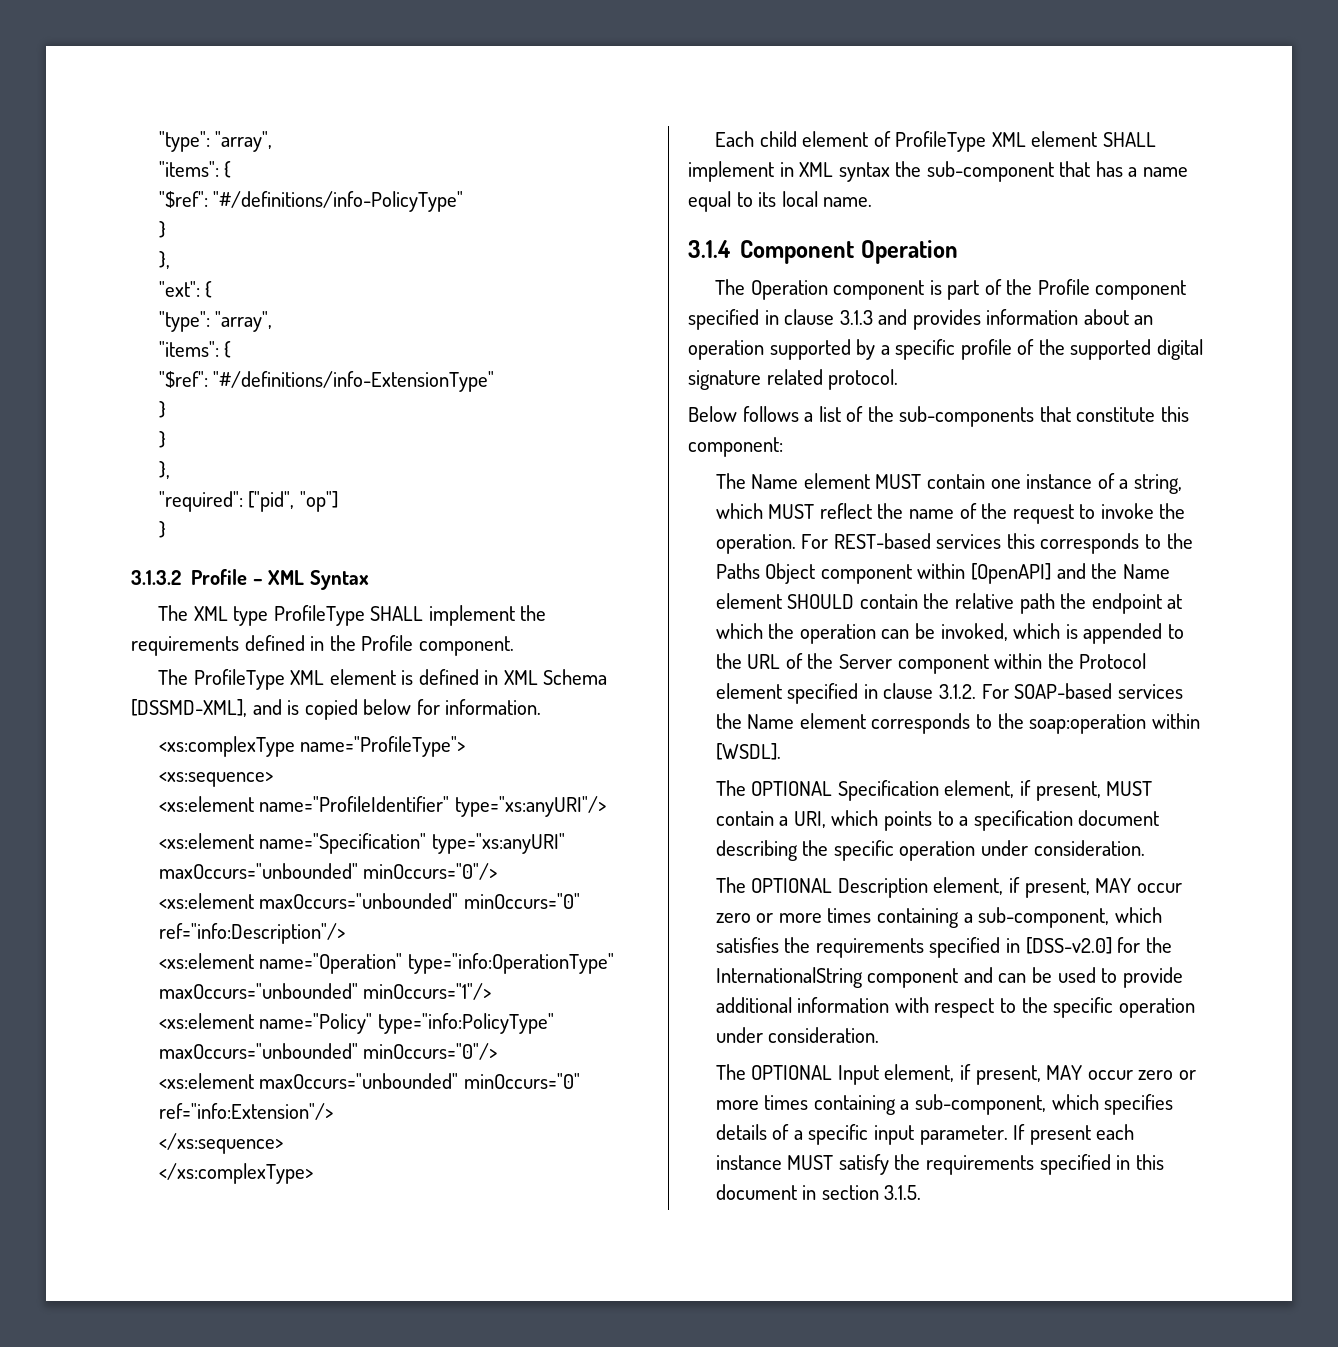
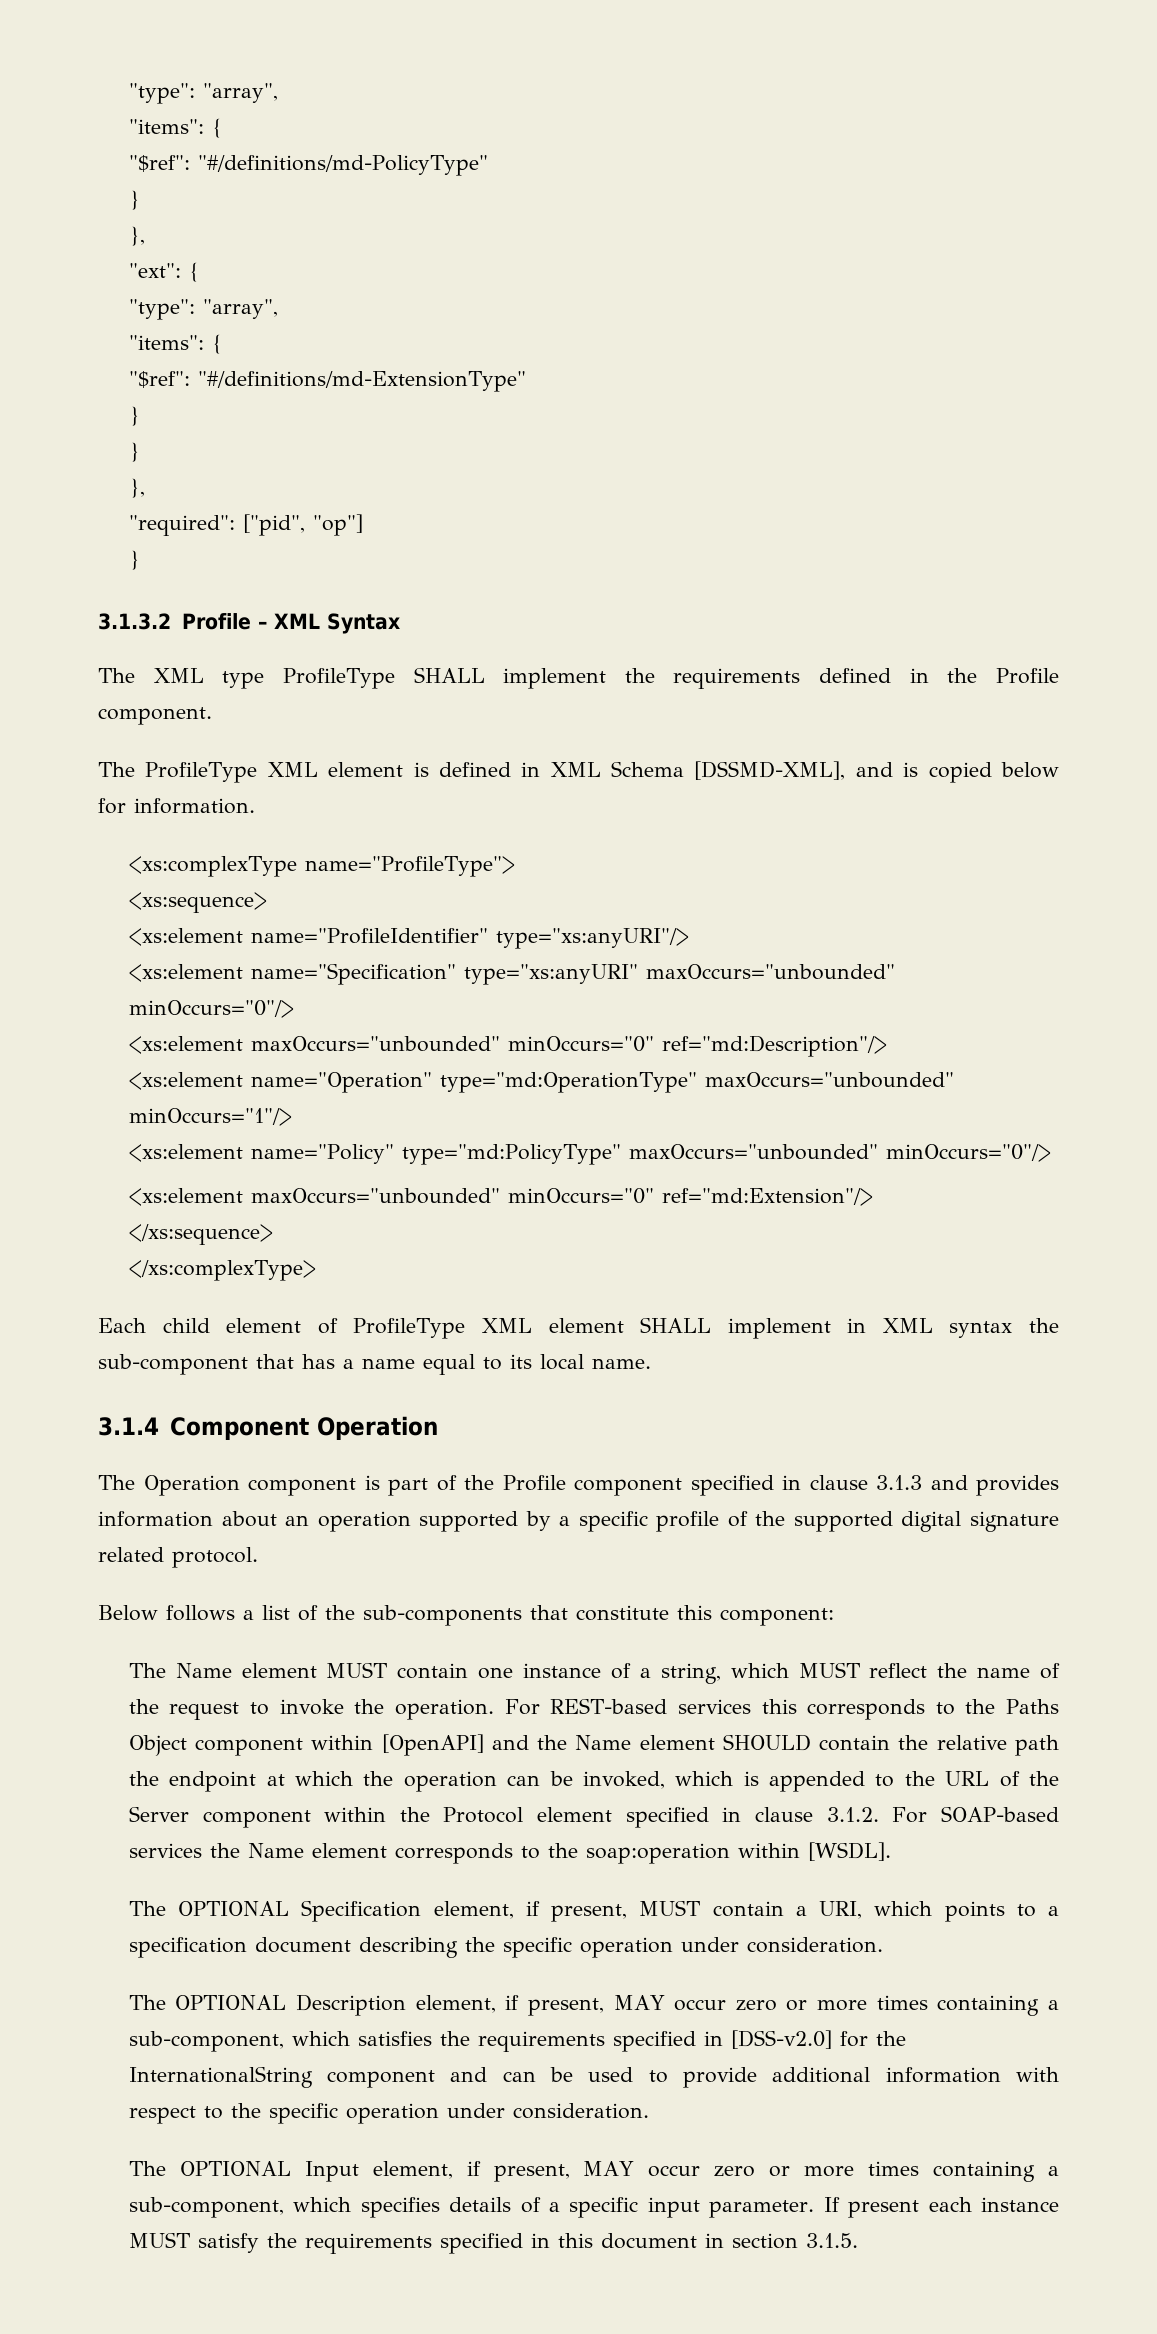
[158,131,273,152] [158,161,232,178] [158,191,464,212] "type": "array", // "items": { // "$ref": "#/definitions/info-PolicyType" -> [128,83,278,104] [128,118,223,138] [128,155,488,176] "type": "array", // "items": { // "$ref": "#/definitions/md-PolicyType"
[213,371,495,392] "#/definitions/info-ExtensionType" -> [197,371,526,392] "#/definitions/md-ExtensionType"
[158,923,345,944] ref="info:Description"/> -> [661,1035,887,1057] ref="md:Description"/>
[407,953,614,974] type="info:OperationType" -> [439,1072,697,1093] type="md:OperationType"
[377,1013,554,1034] [158,1043,498,1060] [158,1073,580,1089] [158,1103,333,1120] type="info:PolicyType" maxOccurs="unbounded" minOccurs="0"/> // <xs:element maxOccurs="unbounded" minOccurs="0" ref="info:Extension"/> -> [401,1144,1051,1165] [128,1188,873,1206] type="md:PolicyType" maxOccurs="unbounded" minOccurs="0"/> // <xs:element maxOccurs="unbounded" minOccurs="0" ref="md:Extension"/>

